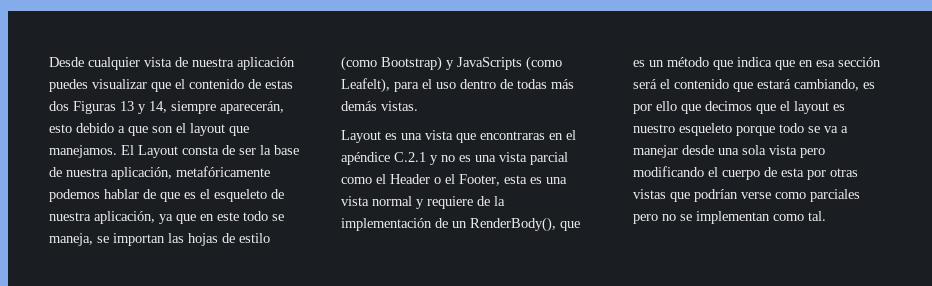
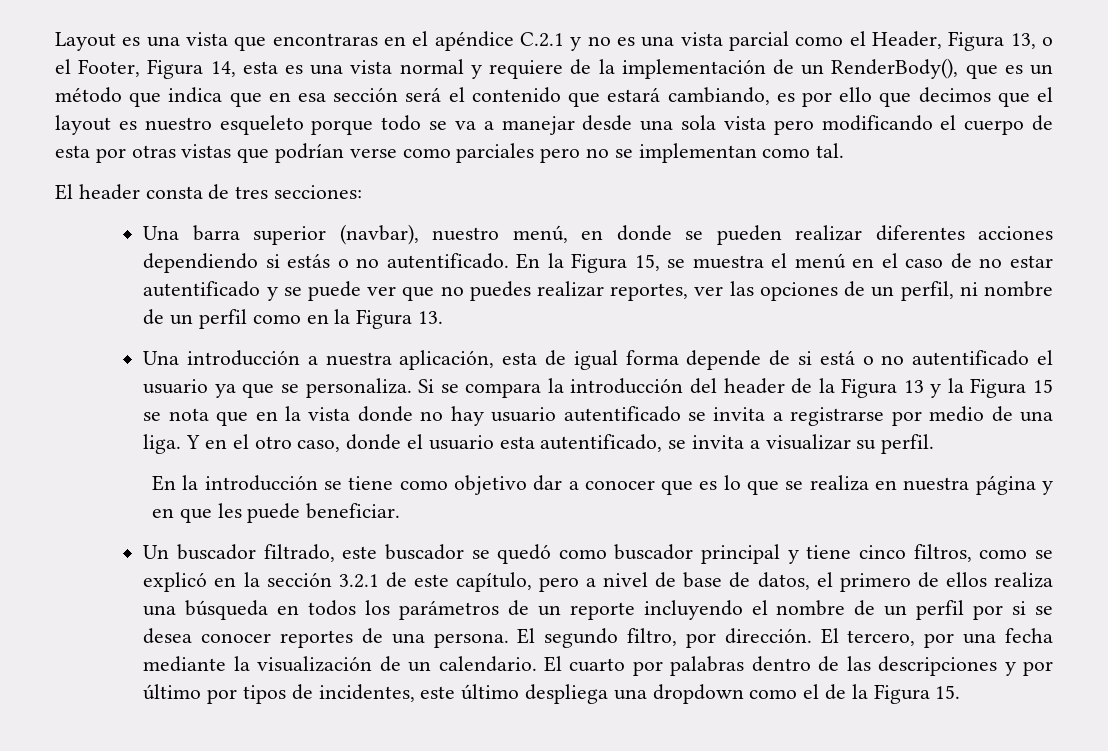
[49,57,295,70] [49,79,293,92] [49,101,284,114] [49,123,249,136] [49,145,299,158] [49,166,270,180] [49,189,284,202] [49,211,284,224] [49,233,270,246] [341,56,562,71] [341,78,574,93] [341,101,418,111] Desde cualquier vista de nuestra aplicación puedes visualizar que el contenido de estas dos Figuras 13 y 14, siempre aparecerán, esto debido a que son el layout que manejamos. El Layout consta de ser la base de nuestra aplicación, metafóricamente podemos hablar de que es el esqueleto de nuestra aplicación, ya que en este todo se maneja, se importan las hojas de estilo (como Bootstrap) y JavaScripts (como Leafelt), para el uso dentro de todas más demás vistas. // -> (55, 41) none
[390,174,430,184] Header -> [872,31,1036,51] Header, Figura 13,
(500, 180) none -> [147,59,236,79] Figura 14,
(826, 216) none -> [55,184,363,200] [143,224,1053,245] [143,253,1053,273] [143,281,1053,301] [143,309,443,329] [143,350,1053,370] [143,378,1054,398] [143,406,1053,426] [143,434,935,454] [152,475,1053,495] [152,503,401,523] [143,544,1053,564] [143,572,1053,592] [143,600,1054,620] [143,628,1054,648] [143,656,1053,676] [143,684,961,704] // El header consta de tres secciones: // Una barra superior (navbar), nuestro menú, en donde se pueden realizar diferentes acciones dependiendo si estás o no autentificado. En la Figura 15, se muestra el menú en el caso de no estar autentificado y se puede ver que no puedes realizar reportes, ver las opciones de un perfil, ni nombre de un perfil como en la Figura 13. // Una introducción a nuestra aplicación, esta de igual forma depende de si está o no autentificado el usuario ya que se personaliza. Si se compara la introducción del header de la Figura 13 y la Figura 15 se nota que en la vista donde no hay usuario autentificado se invita a registrarse por medio de una liga. Y en el otro caso, donde el usuario esta autentificado, se invita a visualizar su perfil. // En la introducción se tiene como objetivo dar a conocer que es lo que se realiza en nuestra página y en que les puede beneficiar. // Un buscador filtrado, este buscador se quedó como buscador principal y tiene cinco filtros, como se explicó en la sección 3.2.1 de este capítulo, pero a nivel de base de datos, el primero de ellos realiza una búsqueda en todos los parámetros de un reporte incluyendo el nombre de un perfil por si se desea conocer reportes de una persona. El segundo filtro, por dirección. El tercero, por una fecha mediante la visualización de un calendario. El cuarto por palabras dentro de las descripciones y por último por tipos de incidentes, este último despliega una dropdown como el de la Figura 15.

